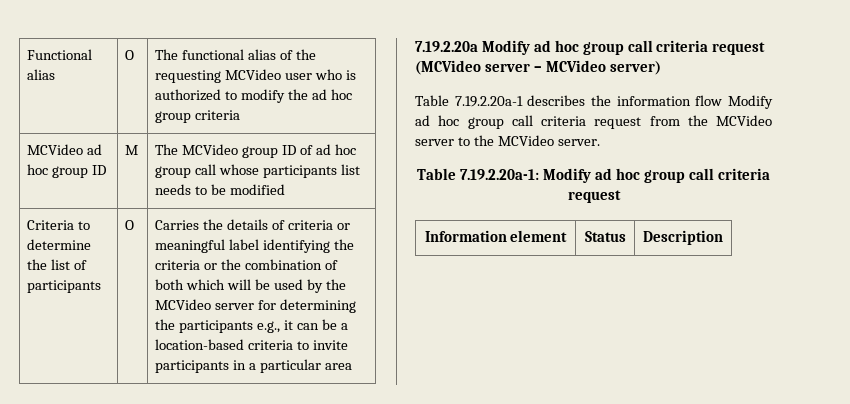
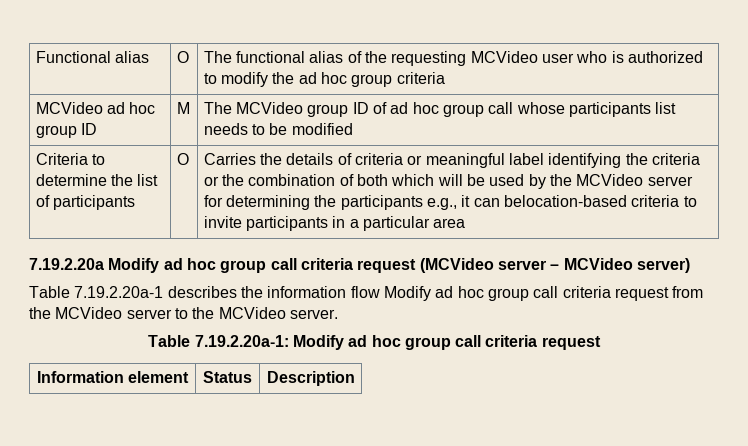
[321,319,348,330] [155,339,245,350] be a location-based -> [503,195,627,207] belocation-based

